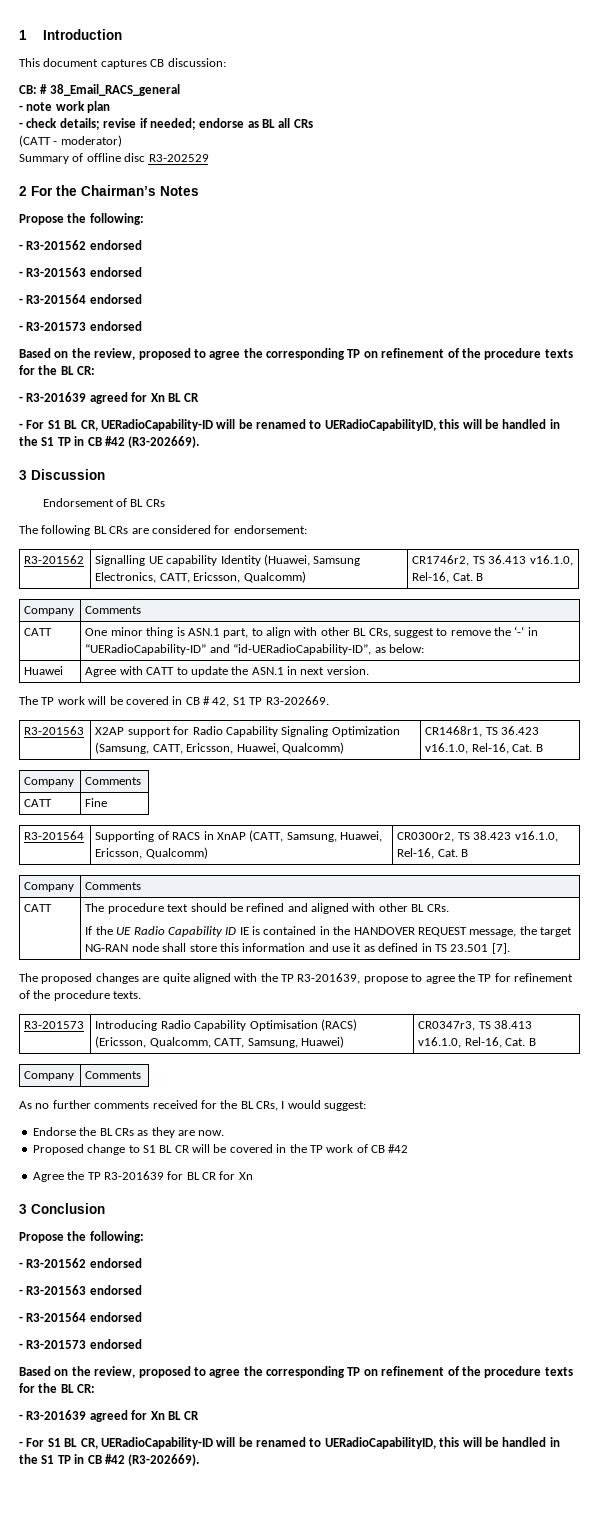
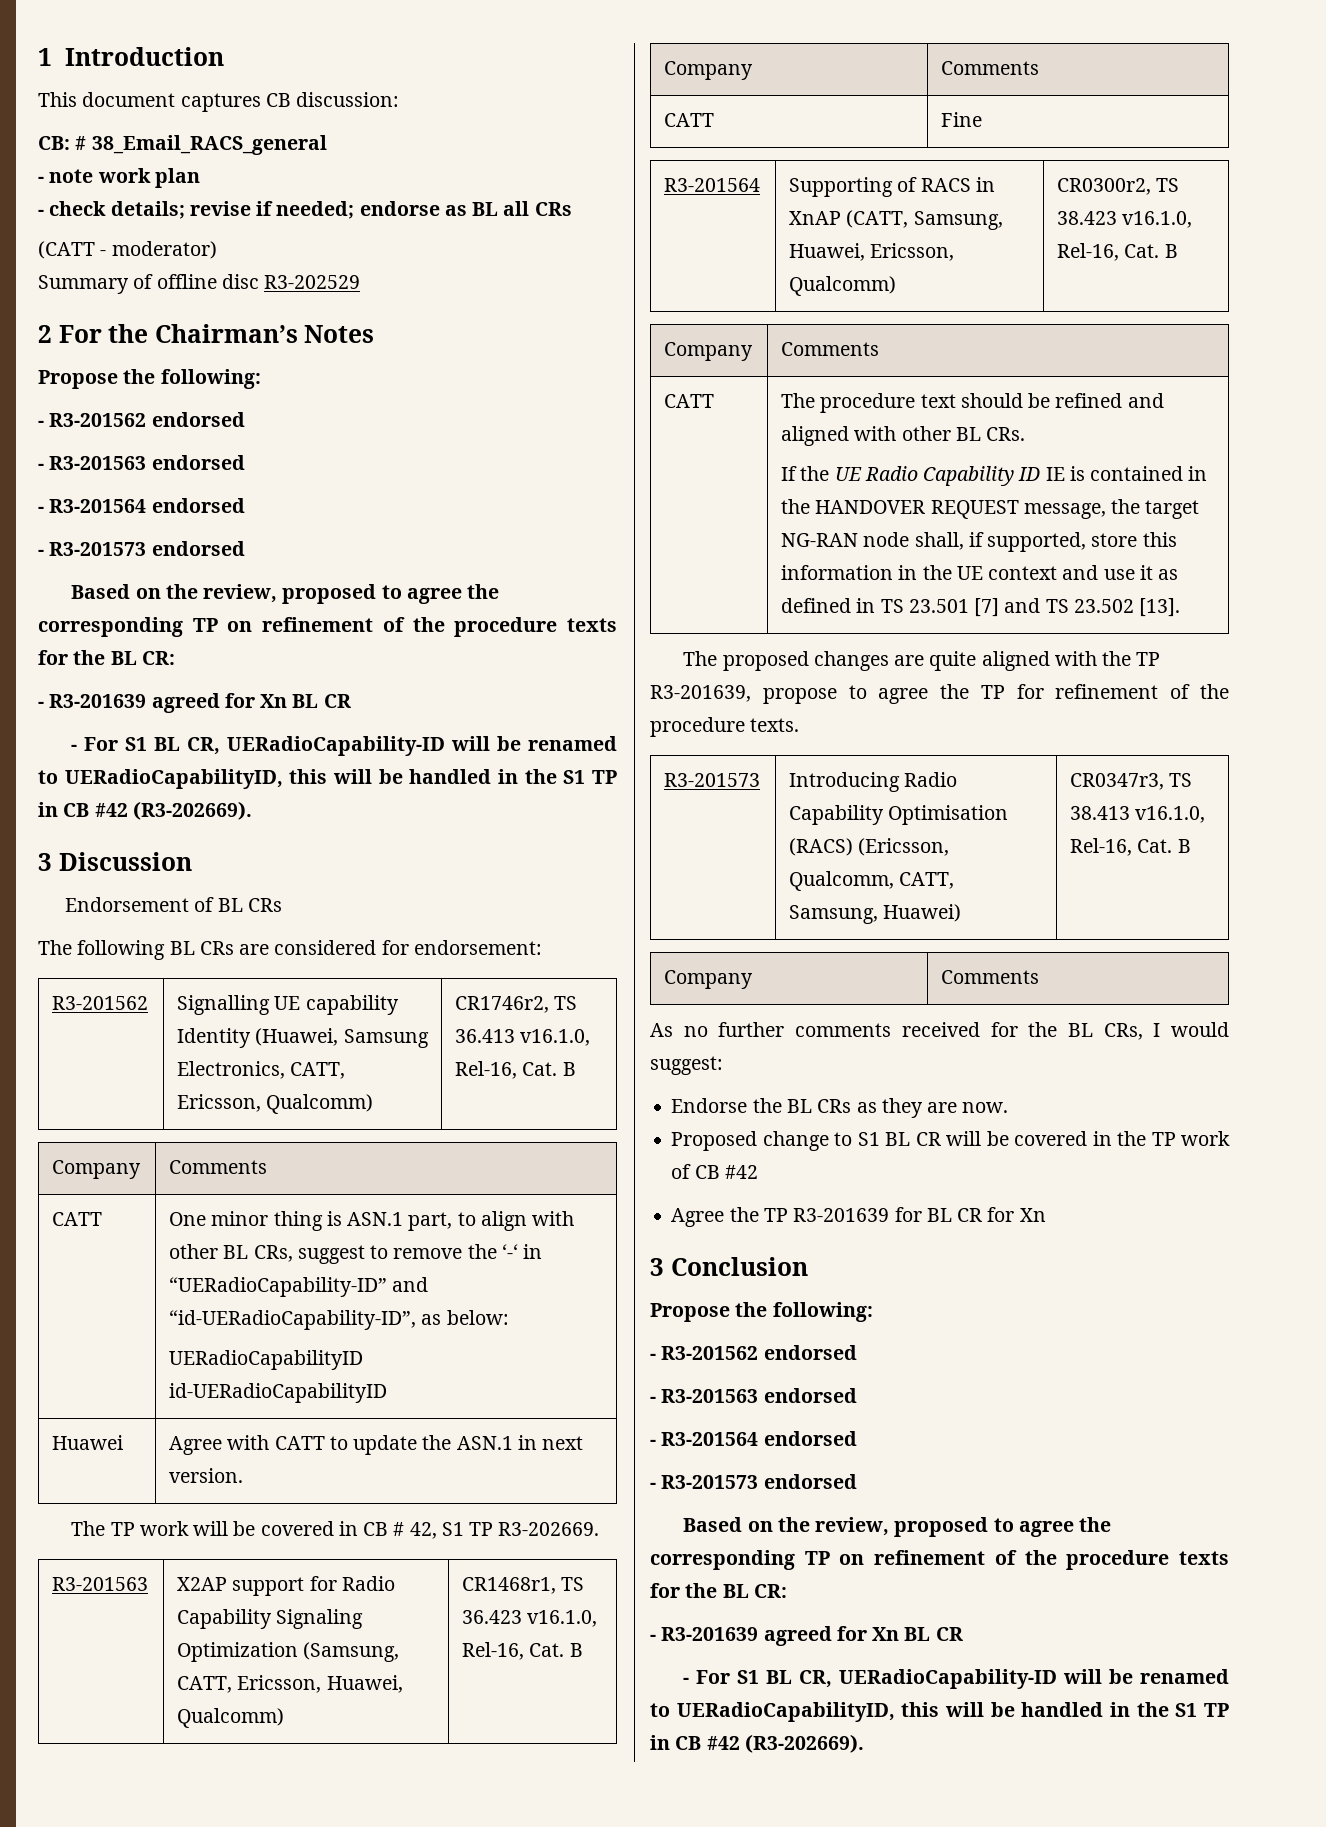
(424, 648) none -> [169,1350,364,1370] [169,1383,388,1403] // UERadioCapabilityID // id-UERadioCapabilityID
[162,943,306,952] shall store this information -> [914,532,1177,552] [781,565,1058,580] shall, if supported, store this information in the UE context
[491,943,510,954] [7]. -> [974,598,1181,617] [7] and TS 23.502 [13].

